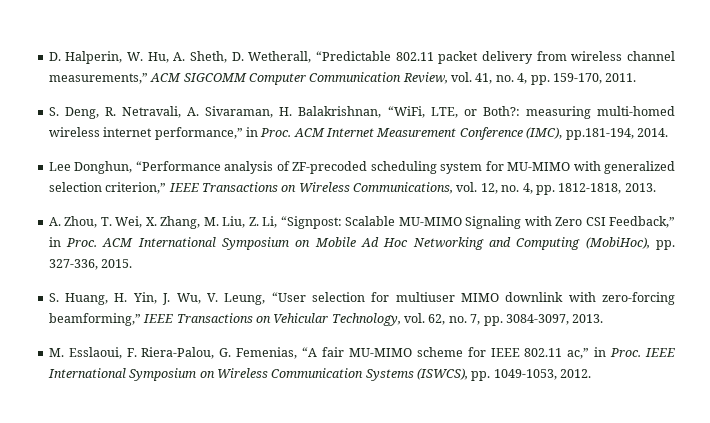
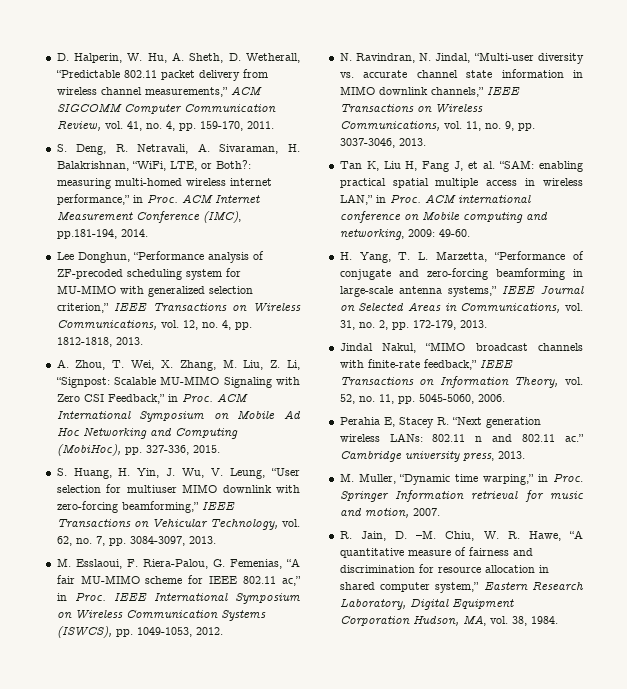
(592, 373) none -> [339,52,584,64] [339,69,583,78] [339,86,520,97] [339,104,483,113] [339,121,535,131] [339,138,426,148] [339,160,583,172] [339,178,583,188] [339,194,531,205] [339,211,548,223] [339,229,470,240] [339,251,584,263] [339,268,583,280] [339,286,584,297] [339,302,583,313] [339,320,487,330] [339,342,583,353] [339,359,513,370] [339,376,583,388] [339,394,505,404] [339,417,541,428] [339,433,584,442] [339,450,525,462] [339,473,583,485] [339,490,584,502] [339,508,440,518] [339,530,583,541] [339,547,533,558] [339,564,549,573] [339,582,584,593] [339,598,514,610] [339,615,558,626] // N. Ravindran, N. Jindal, “Multi-user diversity vs. accurate channel state information in MIMO downlink channels,” IEEE Transactions on Wireless Communications, vol. 11, no. 9, pp. 3037-3046, 2013. // Tan K, Liu H, Fang J, et al. “SAM: enabling practical spatial multiple access in wireless LAN,” in Proc. ACM international conference on Mobile computing and networking, 2009: 49-60. // H. Yang, T. L. Marzetta, “Performance of conjugate and zero-forcing beamforming in large-scale antenna systems,” IEEE Journal on Selected Areas in Communications, vol. 31, no. 2, pp. 172-179, 2013. // Jindal Nakul, “MIMO broadcast channels with finite-rate feedback,” IEEE Transactions on Information Theory, vol. 52, no. 11, pp. 5045-5060, 2006. // Perahia E, Stacey R. “Next generation wireless LANs: 802.11 n and 802.11 ac.” Cambridge university press, 2013. // M. Muller, “Dynamic time warping,” in Proc. Springer Information retrieval for music and motion, 2007. // R. Jain, D. –M. Chiu, W. R. Hawe, “A quantitative measure of fairness and discrimination for resource allocation in shared computer system,” Eastern Research Laboratory, Digital Equipment Corporation Hudson, MA, vol. 38, 1984.

